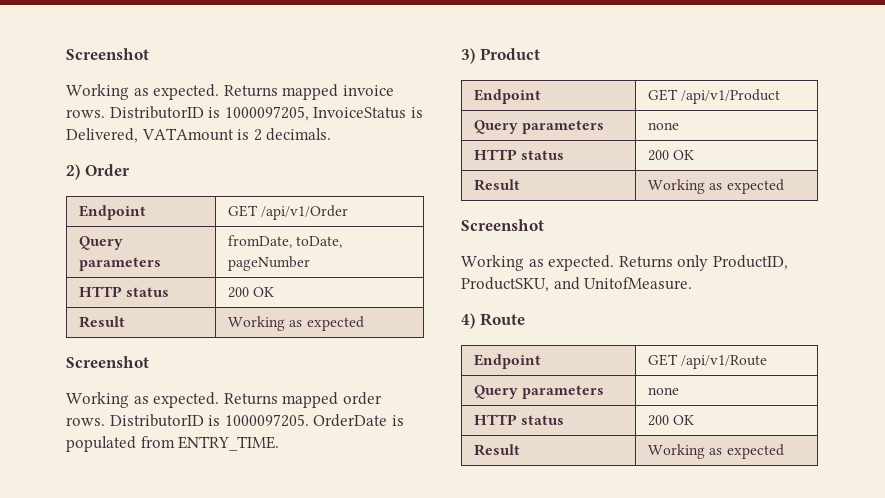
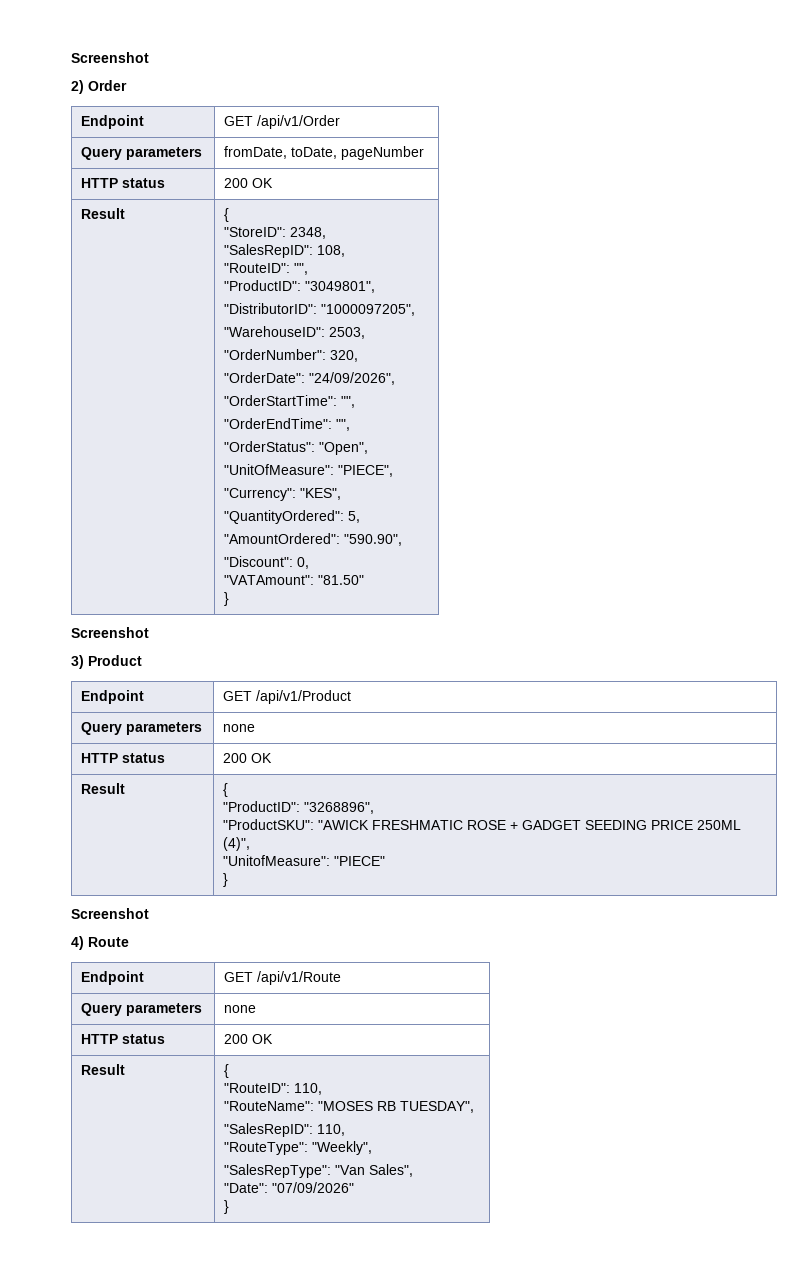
[66,48,149,60] [66,84,394,100] [66,106,423,121] [66,128,332,143] Screenshot // Working as expected. Returns mapped invoice rows. DistributorID is 1000097205, InvoiceStatus is Delivered, VATAmount is 2 decimals. -> [71,52,149,63] Screenshot
[228,316,364,331] [66,356,149,368] [66,392,382,408] [66,414,404,427] [66,436,280,452] Working as expected // Screenshot // Working as expected. Returns mapped order rows. DistributorID is 1000097205. OrderDate is populated from ENTRY_TIME. -> [224,208,230,222] [224,227,327,239] [224,244,346,258] [224,263,309,275] [224,280,376,293] [224,303,416,316] [224,326,366,339] [224,349,359,362] [224,372,396,385] [224,395,356,408] [224,418,351,431] [224,441,369,455] [224,464,394,477] [224,488,342,501] [224,510,361,524] [224,533,403,546] [224,556,310,569] [224,575,365,585] [224,592,230,606] [71,627,149,638] { // "StoreID": 2348, // "SalesRepID": 108, // "RouteID": "", // "ProductID": "3049801", // "DistributorID": "1000097205", // "WarehouseID": 2503, // "OrderNumber": 320, // "OrderDate": "24/09/2026", // "OrderStartTime": "", // "OrderEndTime": "", // "OrderStatus": "Open", // "UnitOfMeasure": "PIECE", // "Currency": "KES", // "QuantityOrdered": 5, // "AmountOrdered": "590.90", // "Discount": 0, // "VATAmount": "81.50" // } // Screenshot
[648,179,784,194] [461,219,544,231] [461,255,788,271] [461,277,693,292] Working as expected // Screenshot // Working as expected. Returns only ProductID, ProductSKU, and UnitofMeasure. -> [223,783,229,797] [223,801,375,814] [223,819,742,830] [223,837,251,851] [223,855,386,866] [223,873,229,887] [71,908,149,919] { // "ProductID": "3268896", // "ProductSKU": "AWICK FRESHMATIC ROSE + GADGET SEEDING PRICE 250ML (4)", // "UnitofMeasure": "PIECE" // } // Screenshot
[648,444,784,459] Working as expected -> [224,1064,230,1078] [224,1083,323,1095] [224,1101,475,1113] [224,1123,346,1137] [224,1141,373,1155] [224,1164,414,1178] [224,1182,355,1193] [224,1200,230,1214] { // "RouteID": 110, // "RouteName": "MOSES RB TUESDAY", // "SalesRepID": 110, // "RouteType": "Weekly", // "SalesRepType": "Van Sales", // "Date": "07/09/2026" // }

